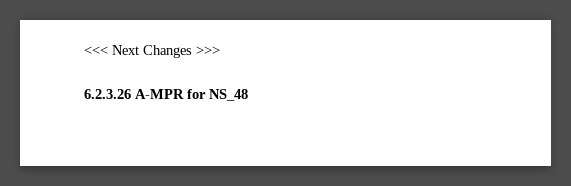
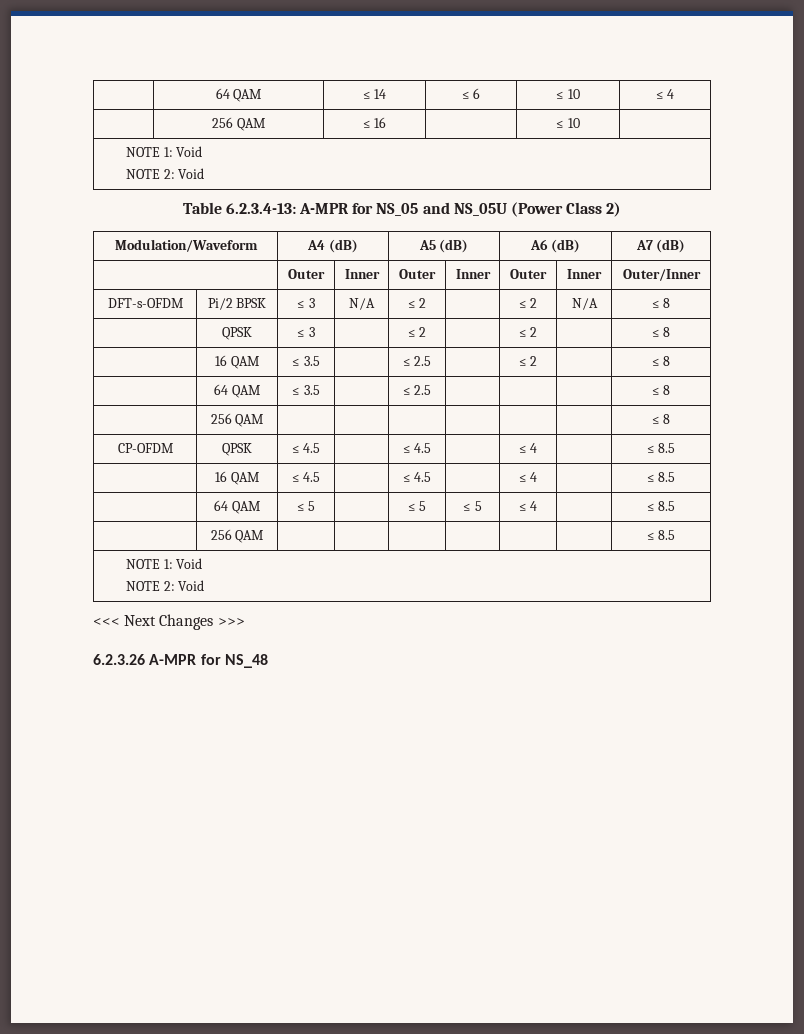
(84, 50) none -> [215,88,263,102] [362,89,387,99] [461,88,481,99] [556,89,580,99] [655,89,675,99] [212,117,266,131] [362,117,387,128] [556,118,580,128] [125,146,203,157] [125,168,205,179] [182,202,622,217] [114,239,258,252] [307,239,358,253] [418,239,469,253] [529,239,581,253] [635,239,686,253] [288,269,325,279] [344,269,380,279] [399,269,436,279] [455,269,491,279] [510,269,547,279] [567,269,602,279] [622,269,701,281] [107,298,184,308] [207,298,267,310] [297,298,315,308] [349,298,375,310] [407,298,427,308] [518,298,538,308] [571,298,598,310] [651,298,671,308] [222,327,252,340] [297,327,315,337] [407,327,427,337] [518,327,538,337] [651,327,671,337] [215,355,260,369] [292,356,320,366] [402,356,432,366] [518,356,538,366] [651,356,671,366] [214,384,261,398] [292,385,320,395] [402,385,432,395] [651,385,671,395] [210,413,265,427] [651,414,671,424] [117,443,174,453] [222,443,252,456] [291,443,321,453] [402,443,432,453] [518,443,538,453] [646,443,676,453] [215,471,260,485] [291,472,321,482] [402,472,432,482] [518,472,538,482] [646,472,676,482] [214,500,261,514] [296,501,316,511] [407,501,427,511] [463,501,482,511] [518,501,538,511] [646,501,676,511] [210,529,265,543] [646,530,676,540] [125,558,203,569] [125,580,205,591] | 64 QAM | ≤ 14 | ≤ 6 | ≤ 10 | ≤ 4 // | 256 QAM | ≤ 16 | | ≤ 10 | // NOTE 1: Void // NOTE 2: Void // Table 6.2.3.4-13: A-MPR for NS_05 and NS_05U (Power Class 2) // Modulation/Waveform | A4 (dB) | A5 (dB) | A6 (dB) | A7 (dB) // | Outer | Inner | Outer | Inner | Outer | Inner | Outer/Inner // DFT-s-OFDM | Pi/2 BPSK | ≤ 3 | N/A | ≤ 2 | | ≤ 2 | N/A | ≤ 8 // | QPSK | ≤ 3 | | ≤ 2 | | ≤ 2 | | ≤ 8 // | 16 QAM | ≤ 3.5 | | ≤ 2.5 | | ≤ 2 | | ≤ 8 // | 64 QAM | ≤ 3.5 | | ≤ 2.5 | | | | ≤ 8 // | 256 QAM | | | | | | | ≤ 8 // CP-OFDM | QPSK | ≤ 4.5 | | ≤ 4.5 | | ≤ 4 | | ≤ 8.5 // | 16 QAM | ≤ 4.5 | | ≤ 4.5 | | ≤ 4 | | ≤ 8.5 // | 64 QAM | ≤ 5 | | ≤ 5 | ≤ 5 | ≤ 4 | | ≤ 8.5 // | 256 QAM | | | | | | | ≤ 8.5 // NOTE 1: Void // NOTE 2: Void //

